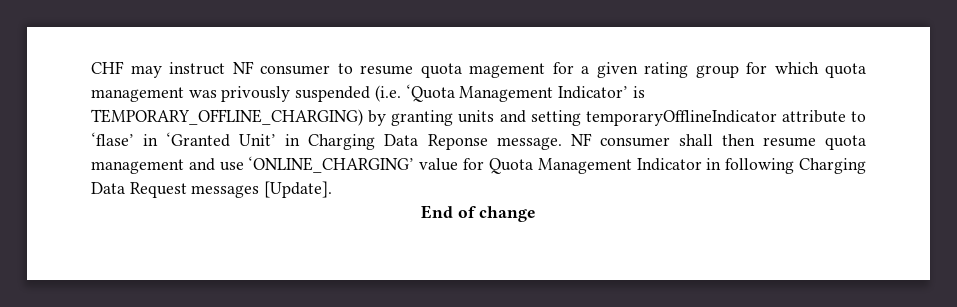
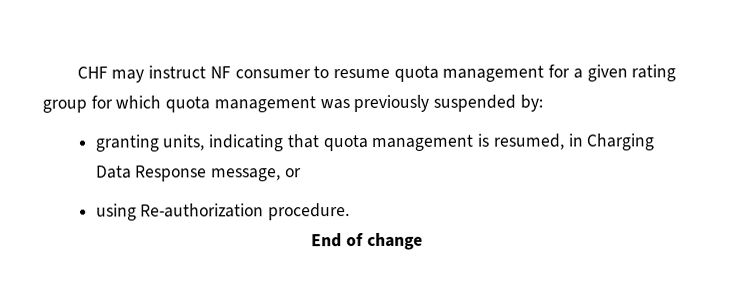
[469,63,545,78] magement -> [442,65,545,82] management
[221,84,645,102] [91,109,866,126] [91,132,866,150] [91,156,867,174] [91,181,333,198] privously suspended (i.e. ‘Quota Management Indicator’ is TEMPORARY_OFFLINE_CHARGING) by granting units and setting temporaryOfflineIndicator attribute to ‘flase’ in ‘Granted Unit’ in Charging Data Reponse message. NF consumer shall then resume quota management and use ‘ONLINE_CHARGING’ value for Quota Management Indicator in following Charging Data Request messages [Update]. -> [353,94,543,113] [94,133,655,152] [95,165,302,182] [95,203,351,221] previously suspended by: // granting units, indicating that quota management is resumed, in Charging Data Response message, or // using Re-authorization procedure.

